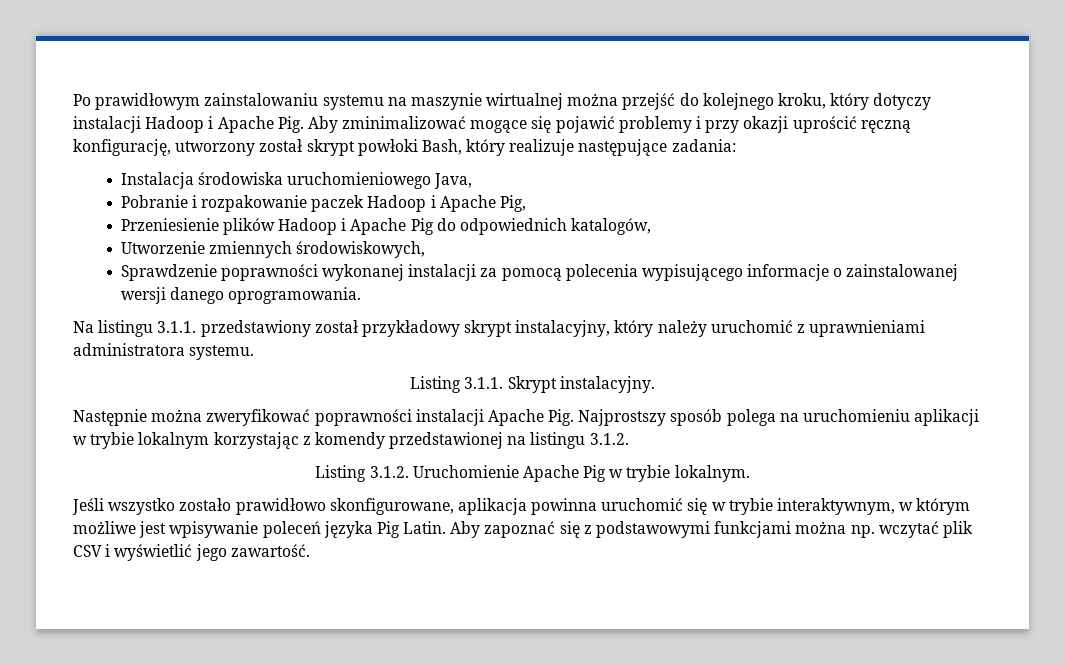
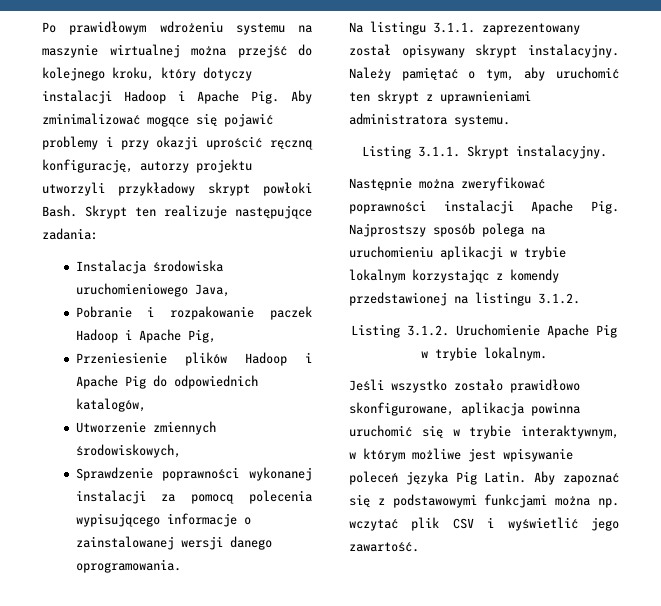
[204,93,319,106] zainstalowaniu -> [159,21,223,33] wdrożeniu
[175,139,506,156] utworzony został skrypt powłoki Bash, który -> [140,159,252,173] [42,182,312,196] [42,205,156,219] autorzy projektu utworzyli przykładowy skrypt powłoki Bash. Skrypt ten
[200,320,793,337] przedstawiony został przykładowy skrypt instalacyjny, który należy uruchomić -> [482,23,580,35] [349,44,619,58] [349,67,619,81] [349,90,419,104] zaprezentowany został opisywany skrypt instalacyjny. Należy pamiętać o tym, aby uruchomić ten skrypt

